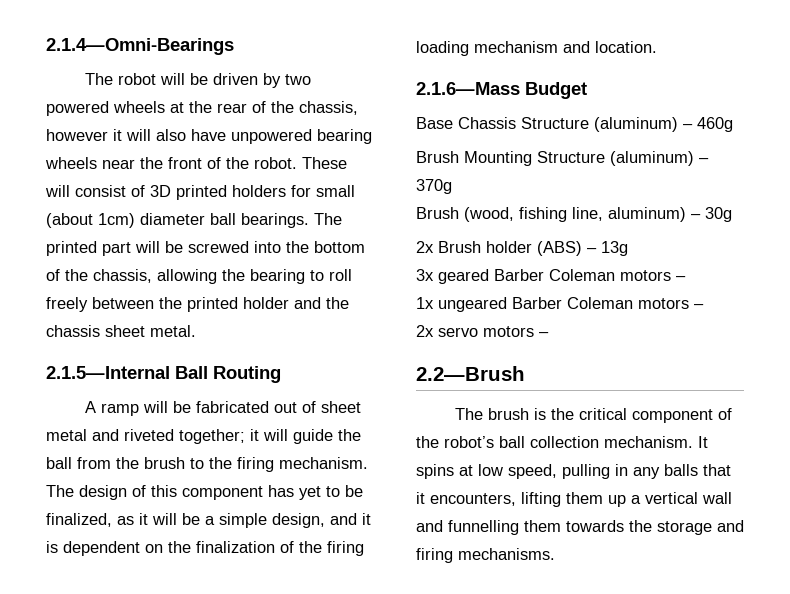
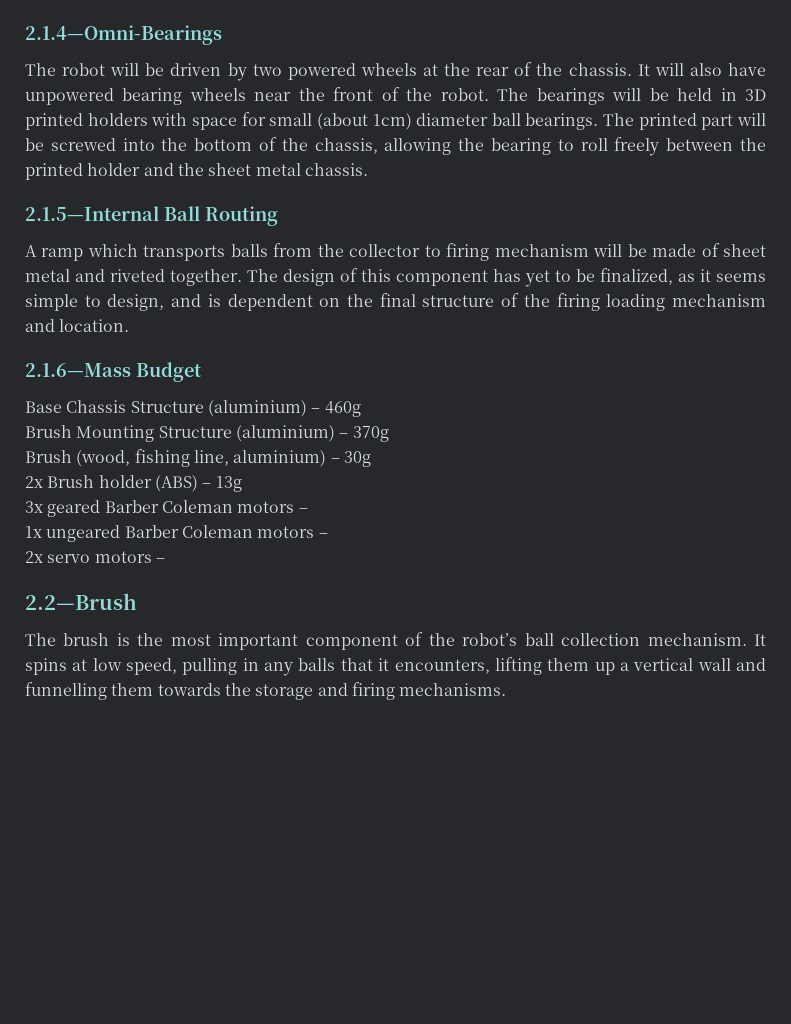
[299,101,358,115] [46,129,122,141] chassis, however it -> [568,63,650,76] chassis. It
[302,157,347,169] [45,185,145,197] These will consist of -> [497,88,737,105] The bearings will be held in
(286, 191) none -> [151,113,237,130] with space
[46,325,196,337] chassis sheet metal. -> [208,163,368,176] sheet metal chassis.
[143,401,298,413] will be fabricated out -> [87,243,697,261] which transports balls from the collector to firing mechanism will be made
[179,429,361,444] [46,457,368,472] together; it will guide the ball from the brush to the firing mechanism. -> [170,269,242,286] together.
[152,513,267,528] will be a simple -> [716,273,766,282] [25,294,101,311] seems simple to
[362,513,371,525] it -> (202, 300) none
[196,541,275,553] finalization -> [379,293,495,307] final structure
[594,117,678,132] (aluminum) -> [207,400,307,417] (aluminium)
[610,151,694,166] (aluminum) -> [235,425,335,442] (aluminium)
[608,207,686,222] aluminum) -> [233,450,327,467] aluminium)
[579,408,628,420] critical -> [170,633,299,650] most important

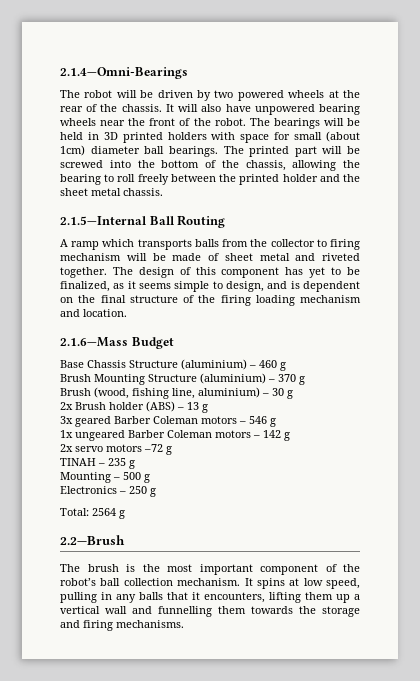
[324,401,361,417] 460g -> [259,360,286,371] 460 g
[352,426,389,442] 370g -> [278,374,305,385] 370 g
[343,451,371,467] 30g -> [272,388,293,399] 30 g
[215,476,242,492] 13g -> [187,402,208,413] 13 g
(308, 510) none -> [249,416,276,427] 546 g
(328, 535) none -> [263,430,290,441] 142 g
[155,558,165,563] – -> [144,444,172,455] [60,458,135,469] [60,472,150,483] [60,486,156,497] [60,508,125,519] –72 g // TINAH – 235 g // Mounting – 500 g // Electronics – 250 g // Total: 2564 g

